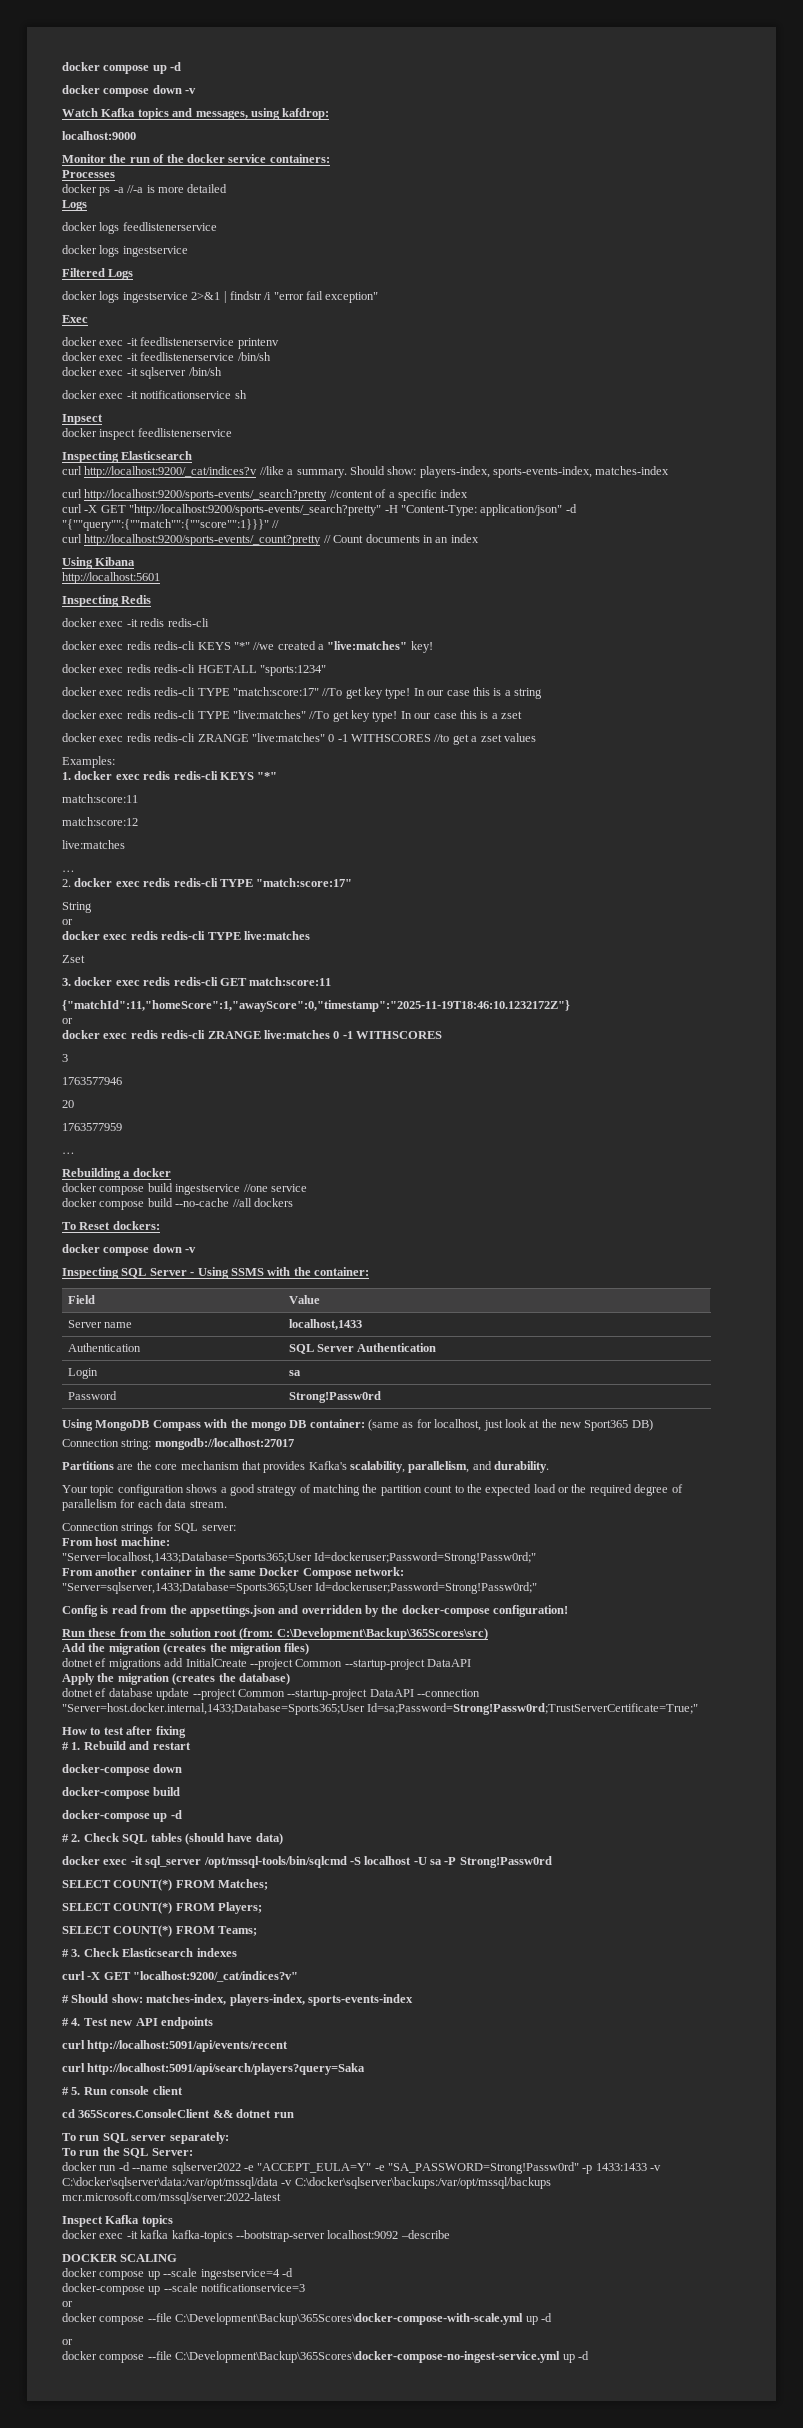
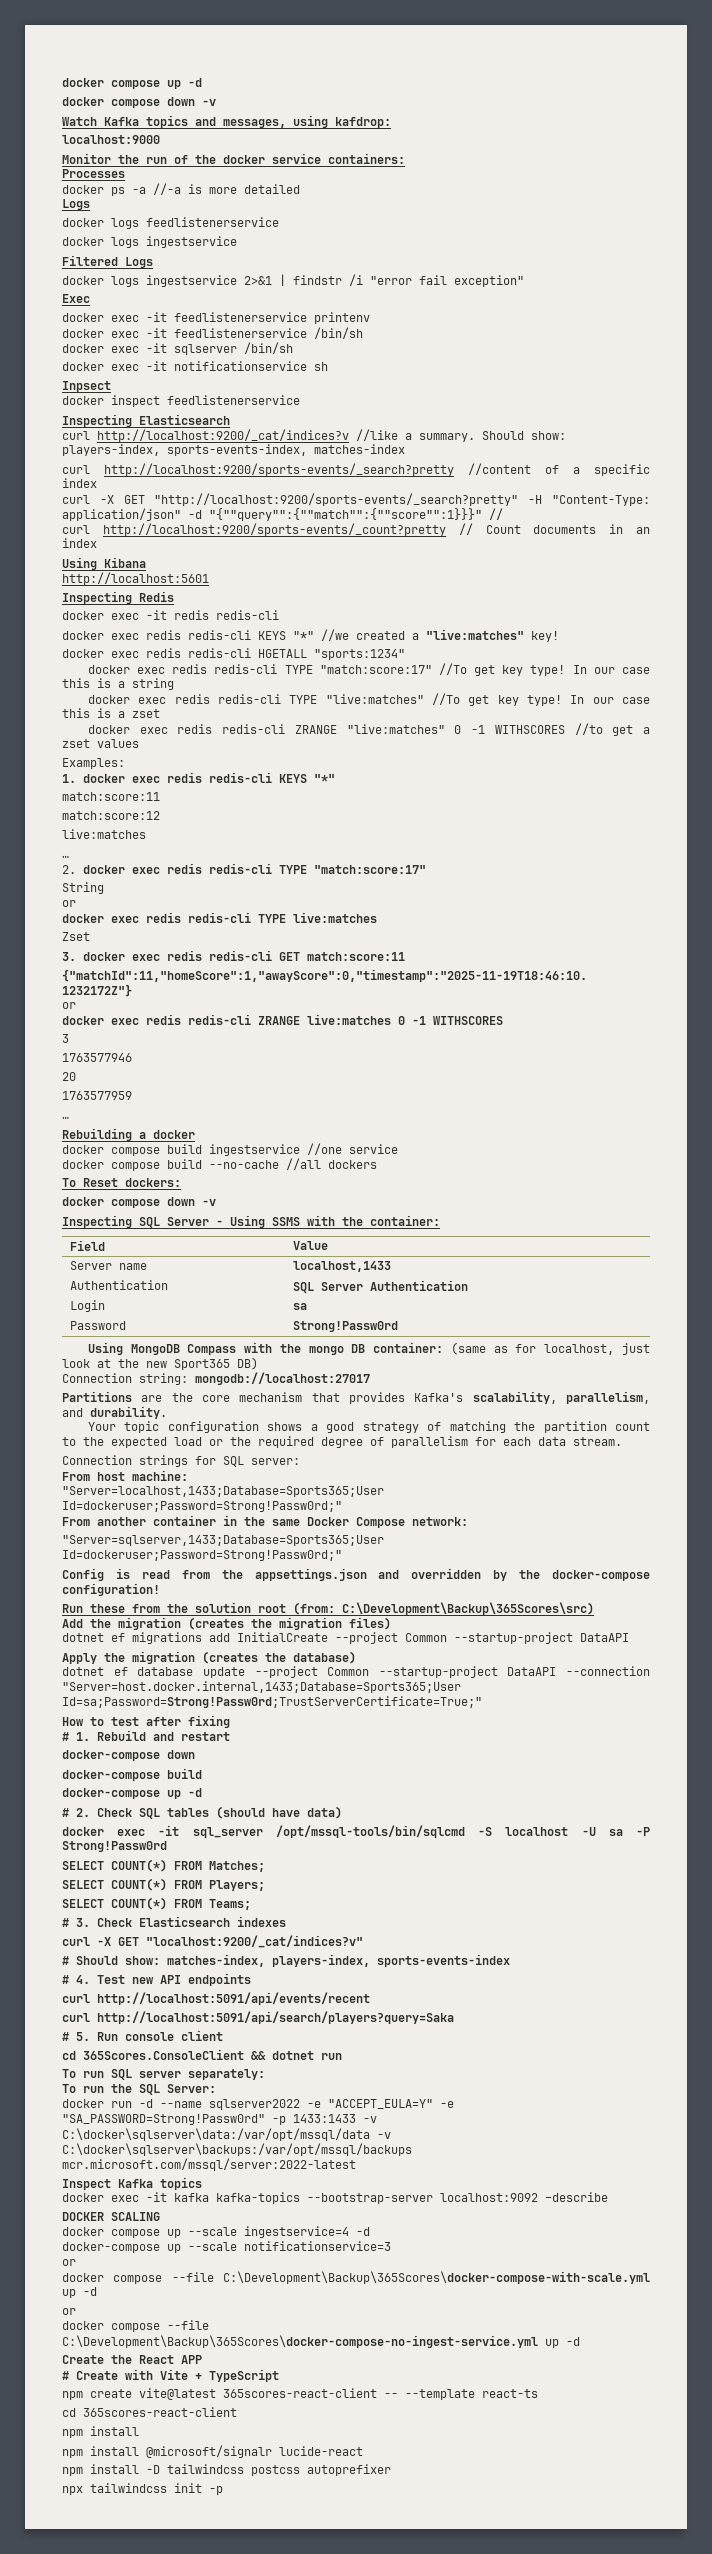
(589, 2355) none -> [62,2355,202,2364] [62,2369,279,2382] [62,2388,538,2400] [62,2407,237,2417] [62,2426,139,2438] [62,2445,363,2458] [62,2464,391,2476] [62,2483,223,2495] // Create the React APP // # Create with Vite + TypeScript // npm create vite@latest 365scores-react-client -- --template react-ts // cd 365scores-react-client // npm install // npm install @microsoft/signalr lucide-react // npm install -D tailwindcss postcss autoprefixer // npx tailwindcss init -p

